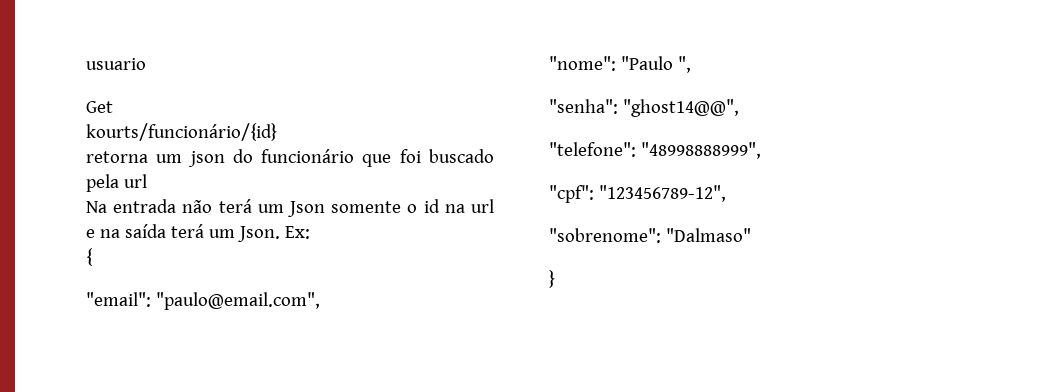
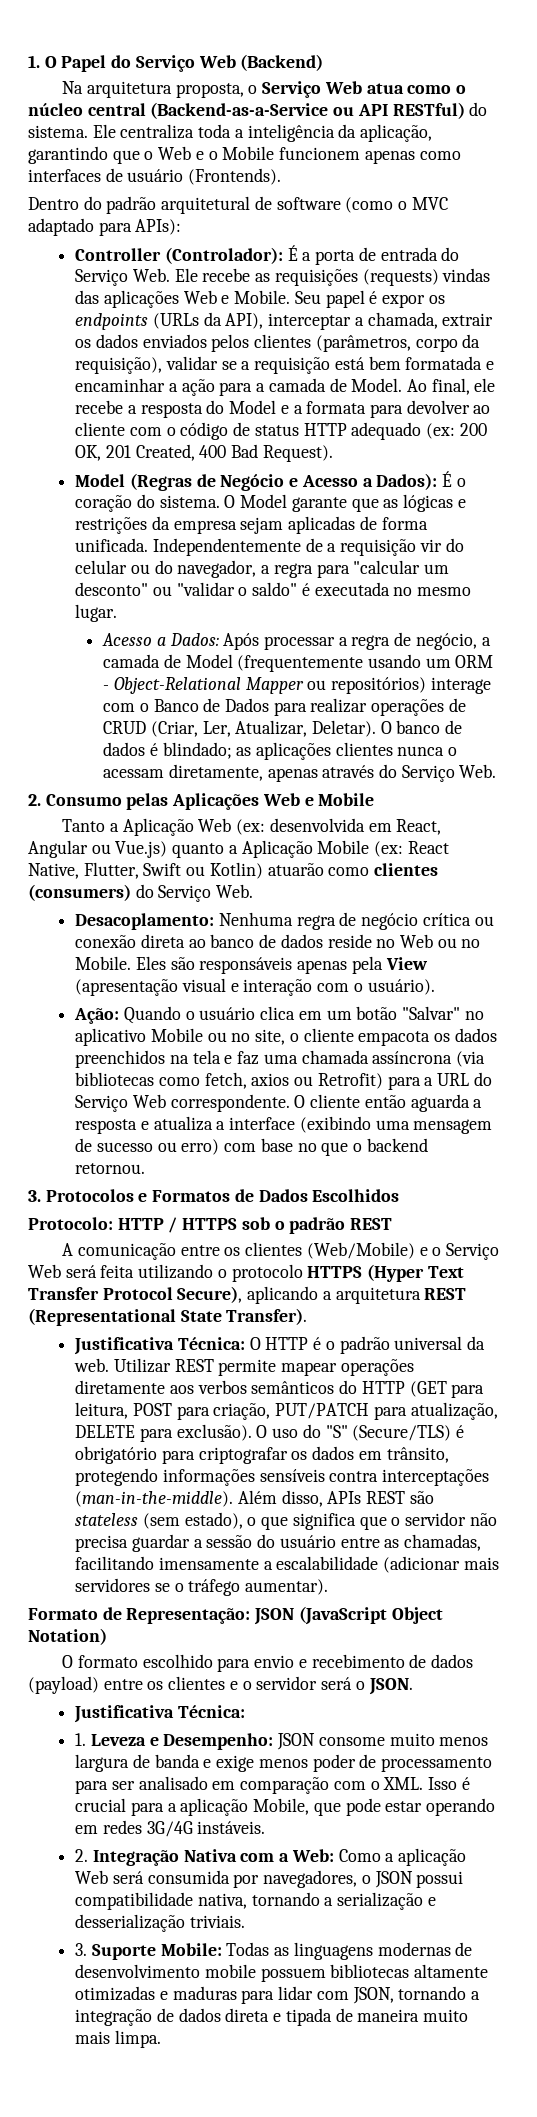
[86,58,146,70] [86,101,113,113] [86,123,277,141] [86,149,494,167] [86,174,147,192] [86,199,494,217] [86,224,310,242] [86,248,93,266] [86,292,320,310] [549,56,691,73] [549,99,739,117] [549,142,761,159] [549,185,726,203] [549,228,751,243] [549,270,555,288] usuario // Get // kourts/funcionário/{id} // retorna um json do funcionário que foi buscado pela url // Na entrada não terá um Json somente o id na url e na saída terá um Json. Ex: // { // "email": "paulo@email.com", // "nome": "Paulo ", // "senha": "ghost14@@", // "telefone": "48998888999", // "cpf": "123456789-12", // "sobrenome": "Dalmaso" // } -> [28,54,324,72] [62,81,466,98] [28,102,488,119] [28,124,433,142] [28,146,461,164] [28,168,282,185] [28,196,448,214] [28,218,182,236] [75,245,460,265] [75,268,491,286] [75,290,445,308] [75,312,494,330] [75,334,481,352] [75,356,494,374] [75,378,496,396] [75,400,491,418] [75,422,487,440] [75,444,333,462] [75,471,466,491] [75,494,466,512] [75,516,428,534] [75,538,464,556] [75,560,449,578] [75,582,471,596] [75,604,118,622] [102,632,491,650] [103,654,494,672] [103,677,491,694] [103,698,466,716] [103,720,463,737] [103,742,458,760] [103,764,497,782] [28,793,375,810] [62,818,442,836] [28,840,449,858] [28,862,439,879] [28,884,254,902] [75,912,494,930] [75,934,481,948] [75,956,428,974] [75,978,435,996] [74,1006,484,1024] [75,1028,497,1046] [75,1050,485,1068] [75,1072,492,1090] [75,1094,483,1112] [75,1116,493,1134] [75,1138,428,1156] [75,1163,146,1174] [28,1189,400,1202] [28,1217,393,1234] [62,1242,499,1260] [28,1264,464,1282] [28,1286,467,1304] [28,1308,308,1326] [74,1336,485,1355] [74,1358,414,1376] [75,1380,485,1398] [75,1402,498,1420] [75,1424,464,1442] [75,1446,449,1464] [75,1468,490,1486] [75,1490,434,1507] [75,1512,497,1530] [75,1534,481,1552] [75,1556,499,1573] [75,1578,329,1596] [28,1606,443,1625] [28,1628,107,1645] [62,1654,473,1672] [28,1676,413,1695] [74,1705,245,1723] [75,1733,489,1750] [75,1754,492,1772] [75,1776,470,1794] [75,1798,495,1816] [75,1820,266,1837] [75,1848,466,1866] [75,1870,464,1888] [75,1892,436,1910] [75,1914,245,1932] [75,1942,473,1960] [75,1964,489,1982] [75,1986,480,2004] [75,2008,468,2026] [75,2030,161,2048] 1. O Papel do Serviço Web (Backend) // Na arquitetura proposta, o Serviço Web atua como o núcleo central (Backend-as-a-Service ou API RESTful) do sistema. Ele centraliza toda a inteligência da aplicação, garantindo que o Web e o Mobile funcionem apenas como interfaces de usuário (Frontends). // Dentro do padrão arquitetural de software (como o MVC adaptado para APIs): // Controller (Controlador): É a porta de entrada do Serviço Web. Ele recebe as requisições (requests) vindas das aplicações Web e Mobile. Seu papel é expor os endpoints (URLs da API), interceptar a chamada, extrair os dados enviados pelos clientes (parâmetros, corpo da requisição), validar se a requisição está bem formatada e encaminhar a ação para a camada de Model. Ao final, ele recebe a resposta do Model e a formata para devolver ao cliente com o código de status HTTP adequado (ex: 200 OK, 201 Created, 400 Bad Request). // Model (Regras de Negócio e Acesso a Dados): É o coração do sistema. O Model garante que as lógicas e restrições da empresa sejam aplicadas de forma unificada. Independentemente de a requisição vir do celular ou do navegador, a regra para "calcular um desconto" ou "validar o saldo" é executada no mesmo lugar. // Acesso a Dados: Após processar a regra de negócio, a camada de Model (frequentemente usando um ORM - Object-Relational Mapper ou repositórios) interage com o Banco de Dados para realizar operações de CRUD (Criar, Ler, Atualizar, Deletar). O banco de dados é blindado; as aplicações clientes nunca o acessam diretamente, apenas através do Serviço Web. // 2. Consumo pelas Aplicações Web e Mobile // Tanto a Aplicação Web (ex: desenvolvida em React, Angular ou Vue.js) quanto a Aplicação Mobile (ex: React Native, Flutter, Swift ou Kotlin) atuarão como clientes (consumers) do Serviço Web. // Desacoplamento: Nenhuma regra de negócio crítica ou conexão direta ao banco de dados reside no Web ou no Mobile. Eles são responsáveis apenas pela View (apresentação visual e interação com o usuário). // Ação: Quando o usuário clica em um botão "Salvar" no aplicativo Mobile ou no site, o cliente empacota os dados preenchidos na tela e faz uma chamada assíncrona (via bibliotecas como fetch, axios ou Retrofit) para a URL do Serviço Web correspondente. O cliente então aguarda a resposta e atualiza a interface (exibindo uma mensagem de sucesso ou erro) com base no que o backend retornou. // 3. Protocolos e Formatos de Dados Escolhidos // Protocolo: HTTP / HTTPS sob o padrão REST // A comunicação entre os clientes (Web/Mobile) e o Serviço Web será feita utilizando o protocolo HTTPS (Hyper Text Transfer Protocol Secure), aplicando a arquitetura REST (Representational State Transfer). // Justificativa Técnica: O HTTP é o padrão universal da web. Utilizar REST permite mapear operações diretamente aos verbos semânticos do HTTP (GET para leitura, POST para criação, PUT/PATCH para atualização, DELETE para exclusão). O uso do "S" (Secure/TLS) é obrigatório para criptografar os dados em trânsito, protegendo informações sensíveis contra interceptações (man-in-the-middle). Além disso, APIs REST são stateless (sem estado), o que significa que o servidor não precisa guardar a sessão do usuário entre as chamadas, facilitando imensamente a escalabilidade (adicionar mais servidores se o tráfego aumentar). // Formato de Representação: JSON (JavaScript Object Notation) // O formato escolhido para envio e recebimento de dados (payload) entre os clientes e o servidor será o JSON. // Justificativa Técnica: // 1. Leveza e Desempenho: JSON consome muito menos largura de banda e exige menos poder de processamento para ser analisado em comparação com o XML. Isso é crucial para a aplicação Mobile, que pode estar operando em redes 3G/4G instáveis. // 2. Integração Nativa com a Web: Como a aplicação Web será consumida por navegadores, o JSON possui compatibilidade nativa, tornando a serialização e desserialização triviais. // 3. Suporte Mobile: Todas as linguagens modernas de desenvolvimento mobile possuem bibliotecas altamente otimizadas e maduras para lidar com JSON, tornando a integração de dados direta e tipada de maneira muito mais limpa.

